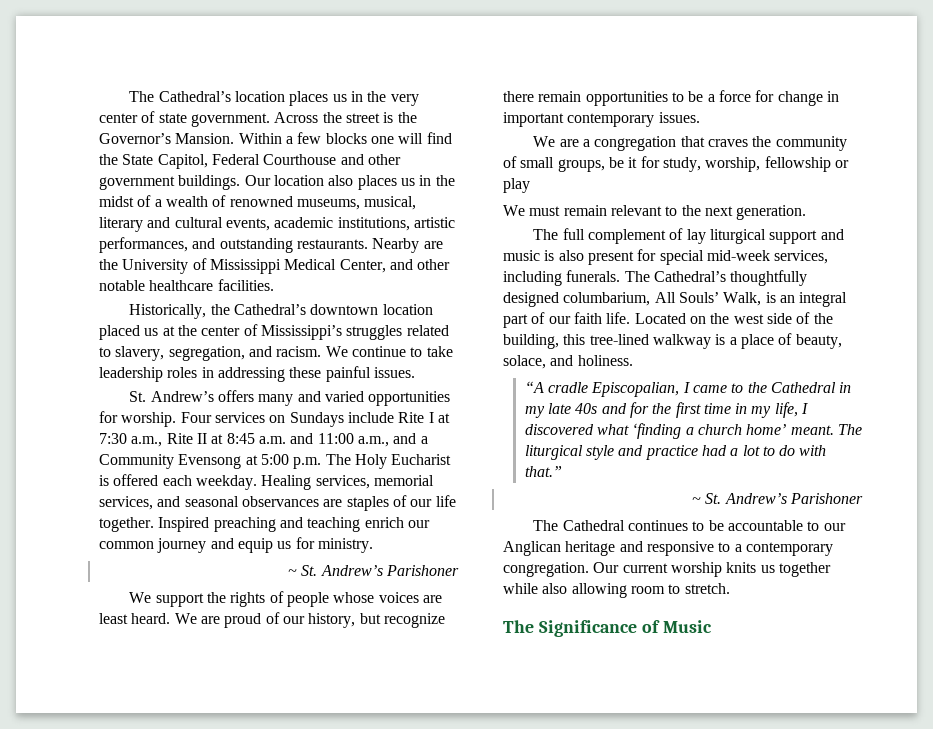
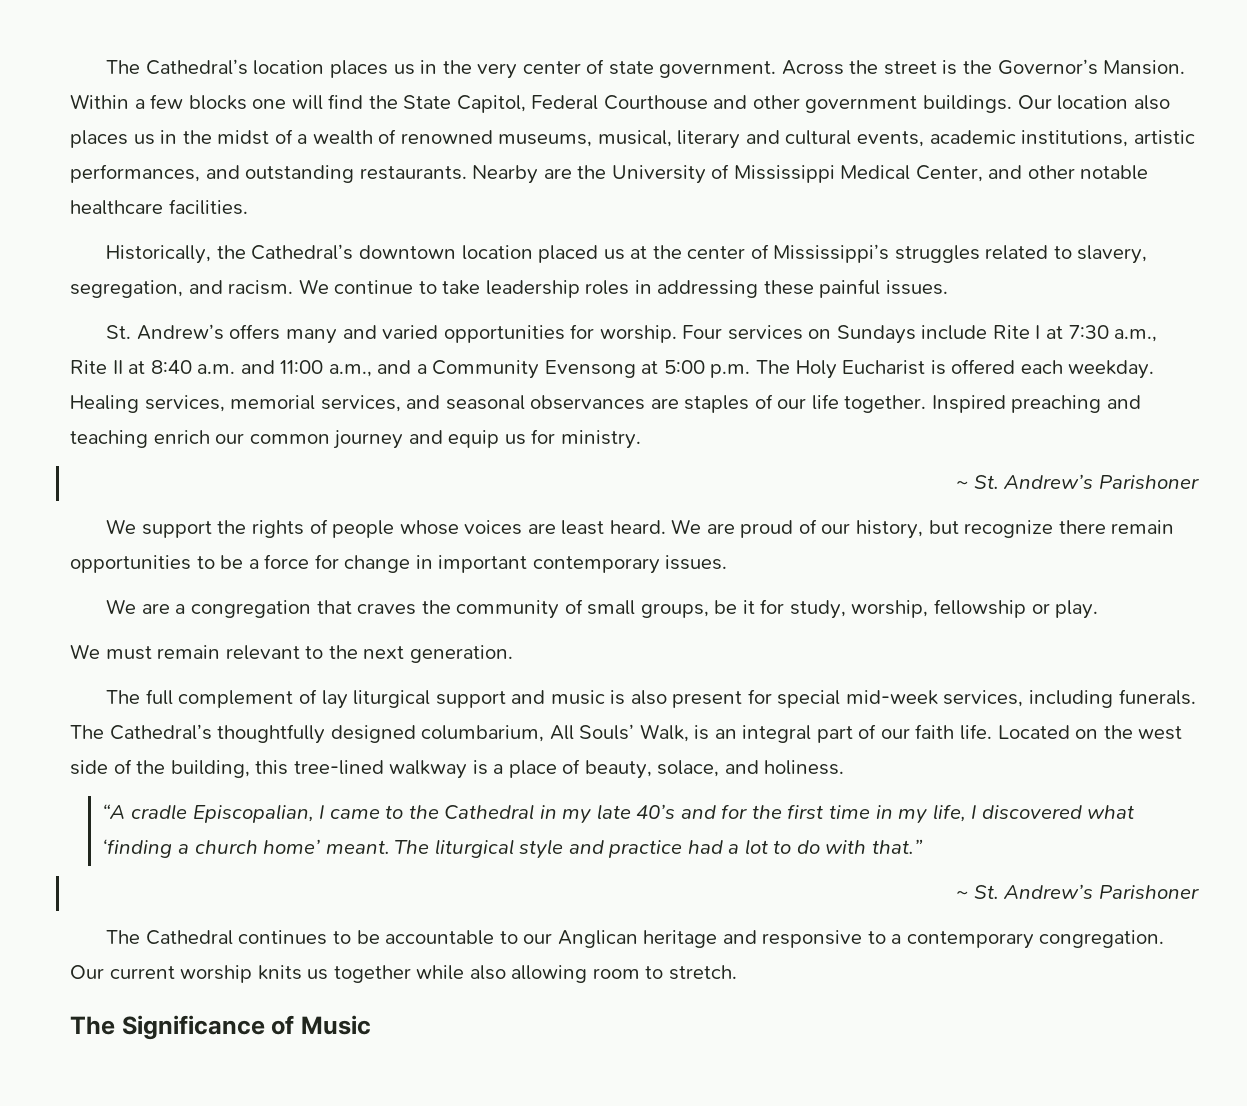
[226,433,255,444] 8:45 -> [150,360,192,374] 8:40
[503,178,530,193] play -> [1055,600,1099,619] play.
[575,403,598,414] 40s -> [636,804,676,819] 40’s

